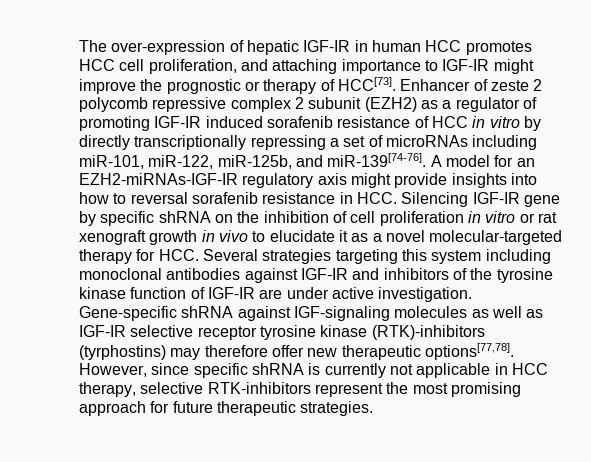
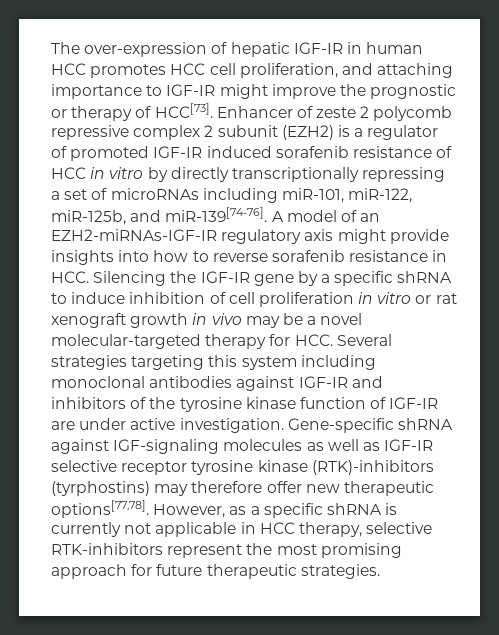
[420,100,438,109] as -> [337,125,350,137] is
[79,116,150,131] promoting -> [70,146,150,161] promoted
[494,155,514,167] for -> [340,210,357,222] of
[130,192,188,204] reversal -> [212,253,268,262] reverse
(469, 199) none -> [170,271,197,283] the
[100,211,260,226] specific shRNA on the -> [321,271,453,286] [51,292,126,304] a specific shRNA to induce
[252,230,369,242] to elucidate it as -> [245,313,303,328] may be
[151,363,190,375] since -> [229,506,260,515] as a

